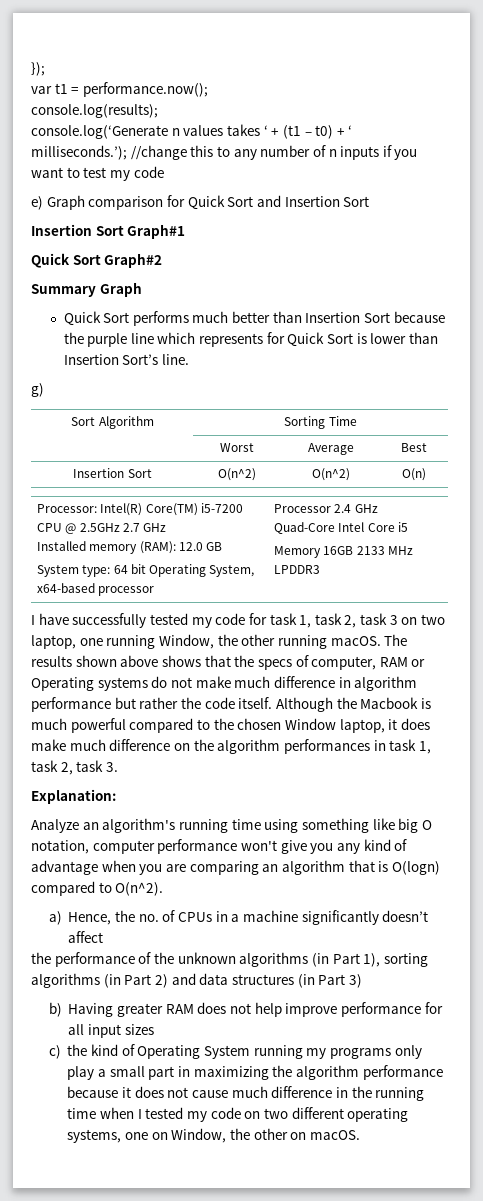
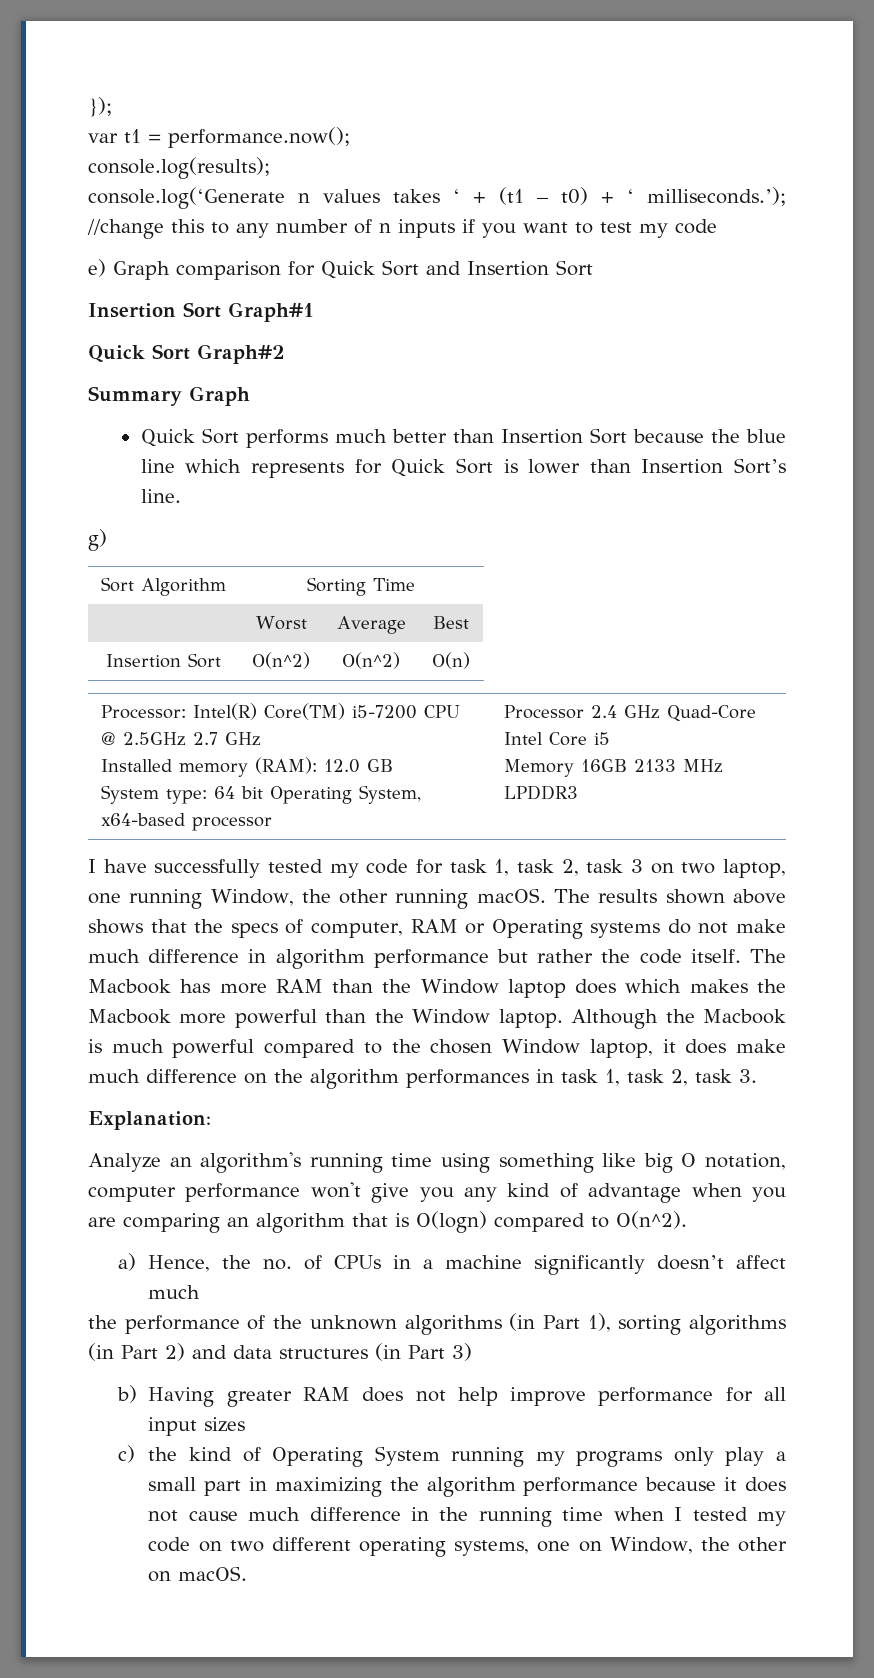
[87,333,128,347] purple -> [746,429,787,443] blue
(273, 703) none -> [750,949,787,963] [88,979,786,998] [88,1009,563,1028] The Macbook has more RAM than the Window laptop does which makes the Macbook more powerful than the Window laptop.
(104, 937) none -> [148,1285,201,1299] much

